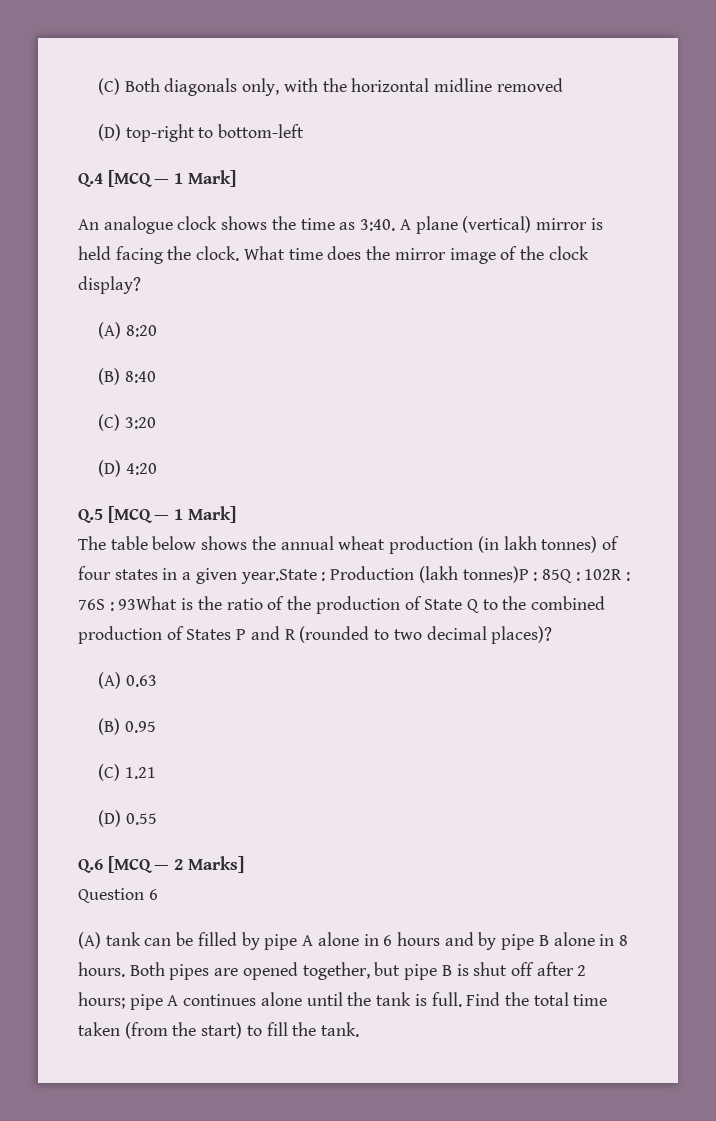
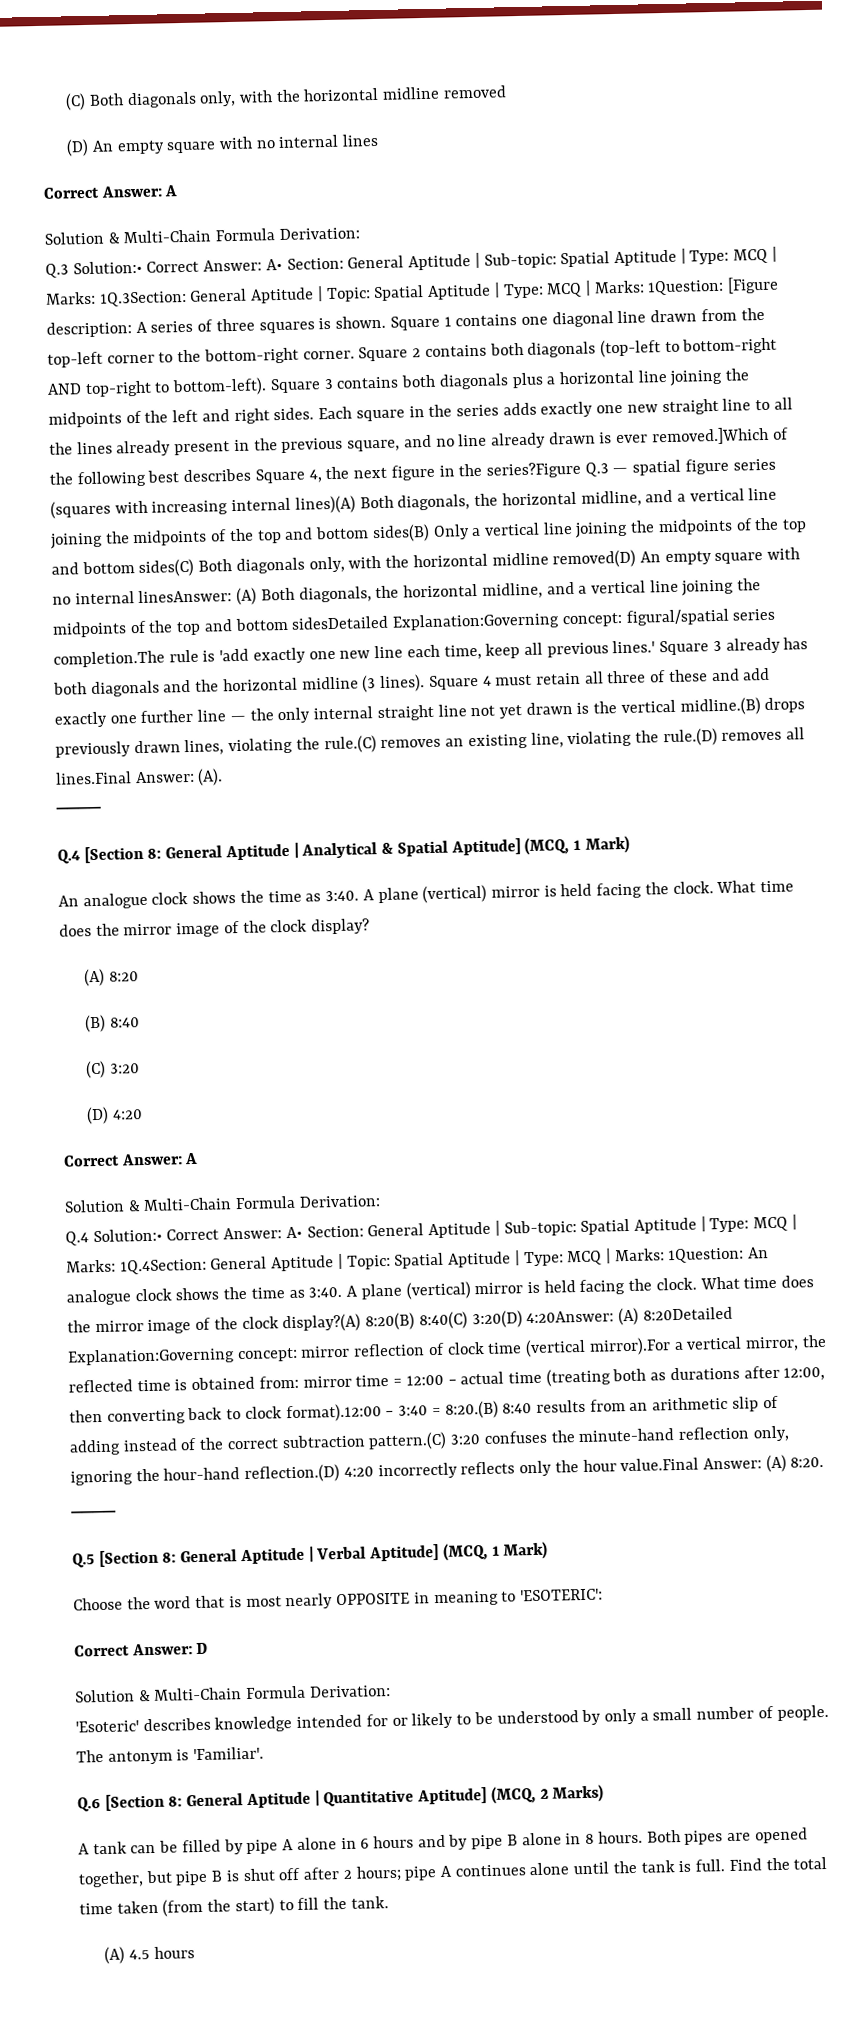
[125,124,305,142] [78,170,236,187] top-right to bottom-left // Q.4 [MCQ — 1 Mark] -> [91,133,380,155] [43,185,179,199] [44,227,360,245] [45,246,777,278] [46,276,780,307] [46,307,765,338] [47,337,778,368] [47,368,750,398] [48,397,793,428] [49,426,789,457] [49,458,776,488] [50,487,778,519] [50,517,808,549] [51,547,801,577] [52,578,762,605] [52,608,776,638] [53,637,809,668] [53,667,771,698] [54,697,806,728] [55,727,806,758] [55,768,224,786] [55,806,102,815] [57,835,630,864] An empty square with no internal lines // Correct Answer: A // Solution & Multi-Chain Formula Derivation: // Q.3 Solution:• Correct Answer: A• Section: General Aptitude | Sub-topic: Spatial Aptitude | Type: MCQ | Marks: 1Q.3Section: General Aptitude | Topic: Spatial Aptitude | Type: MCQ | Marks: 1Question: [Figure description: A series of three squares is shown. Square 1 contains one diagonal line drawn from the top-left corner to the bottom-right corner. Square 2 contains both diagonals (top-left to bottom-right AND top-right to bottom-left). Square 3 contains both diagonals plus a horizontal line joining the midpoints of the left and right sides. Each square in the series adds exactly one new straight line to all the lines already present in the previous square, and no line already drawn is ever removed.]Which of the following best describes Square 4, the next figure in the series?Figure Q.3 — spatial figure series (squares with increasing internal lines)(A) Both diagonals, the horizontal midline, and a vertical line joining the midpoints of the top and bottom sides(B) Only a vertical line joining the midpoints of the top and bottom sides(C) Both diagonals only, with the horizontal midline removed(D) An empty square with no internal linesAnswer: (A) Both diagonals, the horizontal midline, and a vertical line joining the midpoints of the top and bottom sidesDetailed Explanation:Governing concept: figural/spatial series completion.The rule is 'add exactly one new line each time, keep all previous lines.' Square 3 already has both diagonals and the horizontal midline (3 lines). Square 4 must retain all three of these and add exactly one further line — the only internal straight line not yet drawn is the vertical midline.(B) drops previously drawn lines, violating the rule.(C) removes an existing line, violating the rule.(D) removes all lines.Final Answer: (A). // ──── // Q.4 [Section 8: General Aptitude | Analytical & Spatial Aptitude] (MCQ, 1 Mark)
[78,506,236,523] [78,536,619,554] [78,566,631,584] [78,596,606,614] [78,626,553,644] [98,672,157,689] [98,718,156,735] [98,764,156,781] [98,810,157,827] [78,856,244,873] [78,888,158,903] [78,932,101,949] Q.5 [MCQ — 1 Mark] // The table below shows the annual wheat production (in lakh tonnes) of four states in a given year.State : Production (lakh tonnes)P : 85Q : 102R : 76S : 93What is the ratio of the production of State Q to the combined production of States P and R (rounded to two decimal places)? // (A) 0.63 // (B) 0.95 // (C) 1.21 // (D) 0.55 // Q.6 [MCQ — 2 Marks] // Question 6 // (A) -> [63,1152,199,1167] [64,1195,381,1213] [65,1214,797,1246] [66,1247,770,1275] [66,1275,815,1306] [67,1306,733,1334] [67,1334,827,1366] [68,1365,826,1393] [69,1395,779,1425] [69,1425,790,1456] [70,1454,825,1486] [70,1510,117,1519] [72,1541,549,1568] [73,1588,603,1611] [74,1642,209,1657] [75,1685,391,1703] [75,1704,829,1733] [76,1746,265,1765] [77,1784,605,1812] [78,1843,90,1855] Correct Answer: A // Solution & Multi-Chain Formula Derivation: // Q.4 Solution:• Correct Answer: A• Section: General Aptitude | Sub-topic: Spatial Aptitude | Type: MCQ | Marks: 1Q.4Section: General Aptitude | Topic: Spatial Aptitude | Type: MCQ | Marks: 1Question: An analogue clock shows the time as 3:40. A plane (vertical) mirror is held facing the clock. What time does the mirror image of the clock display?(A) 8:20(B) 8:40(C) 3:20(D) 4:20Answer: (A) 8:20Detailed Explanation:Governing concept: mirror reflection of clock time (vertical mirror).For a vertical mirror, the reflected time is obtained from: mirror time = 12:00 − actual time (treating both as durations after 12:00, then converting back to clock format).12:00 − 3:40 = 8:20.(B) 8:40 results from an arithmetic slip of adding instead of the correct subtraction pattern.(C) 3:20 confuses the minute-hand reflection only, ignoring the hour-hand reflection.(D) 4:20 incorrectly reflects only the hour value.Final Answer: (A) 8:20. // ──── // Q.5 [Section 8: General Aptitude | Verbal Aptitude] (MCQ, 1 Mark) // Choose the word that is most nearly OPPOSITE in meaning to 'ESOTERIC': // Correct Answer: D // Solution & Multi-Chain Formula Derivation: // 'Esoteric' describes knowledge intended for or likely to be understood by only a small number of people. The antonym is 'Familiar'. // Q.6 [Section 8: General Aptitude | Quantitative Aptitude] (MCQ, 2 Marks) // A
(360, 1029) none -> [104,1946,195,1965] // (A) 4.5 hours

